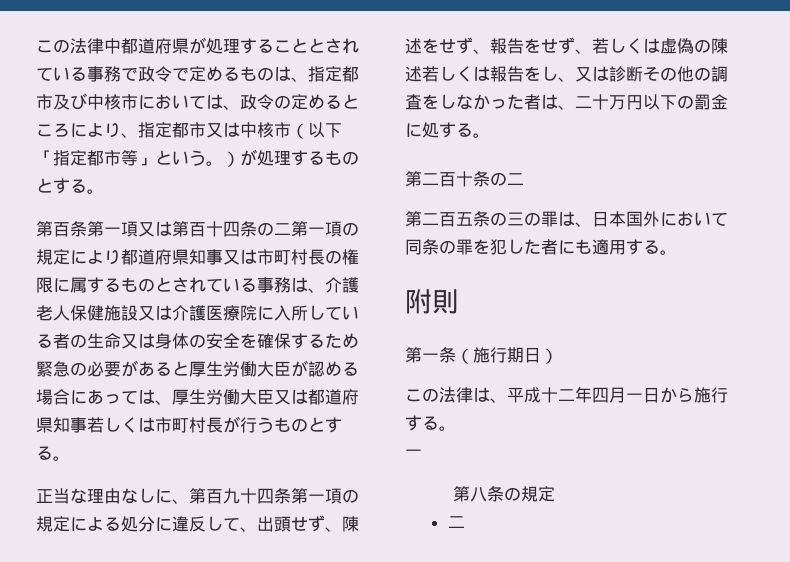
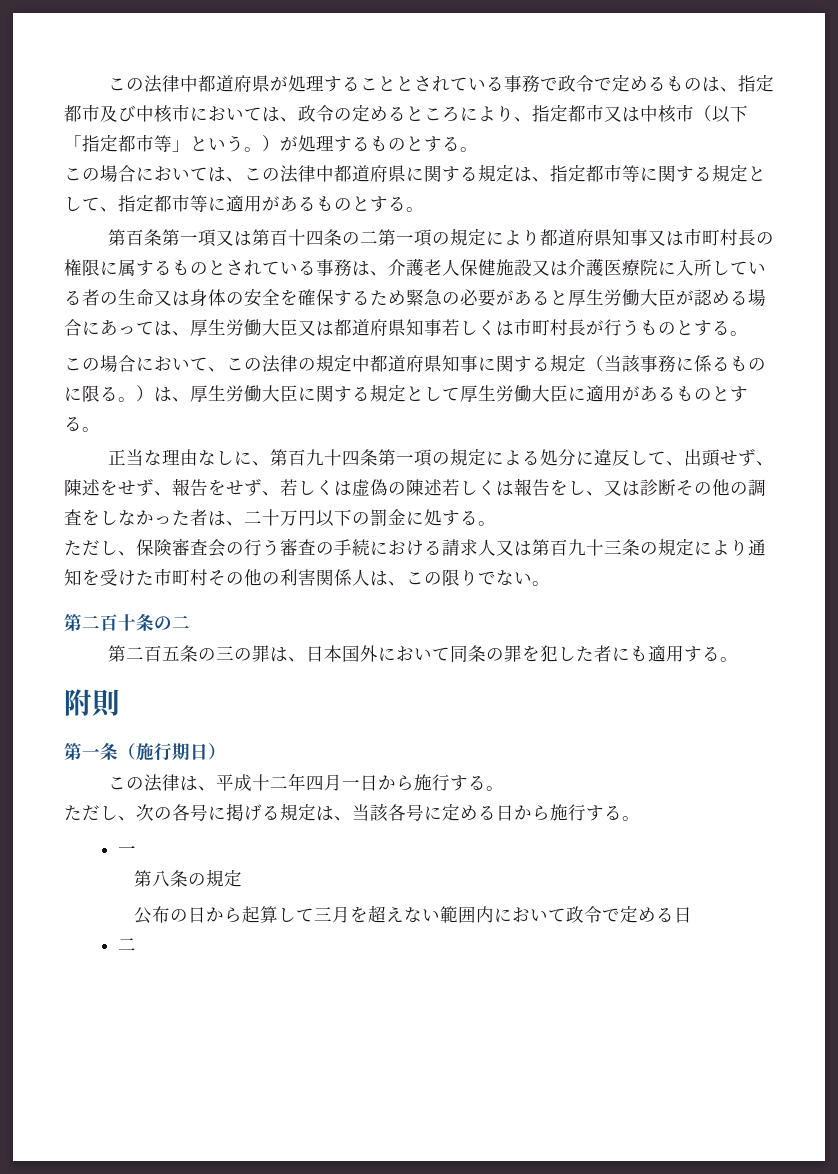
(104, 191) none -> [64,164,766,183] [64,194,424,212] // この場合においては、この法律中都道府県に関する規定は、指定都市等に関する規定として、指定都市等に適用があるものとする。
(70, 458) none -> [64,354,766,373] [64,384,748,402] [64,416,100,432] // この場合において、この法律の規定中都道府県知事に関する規定（当該事務に係るものに限る。）は、厚生労働大臣に関する規定として厚生労働大臣に適用があるものとする。
(490, 135) none -> [64,538,766,557] [64,568,550,586] // ただし、保険審査会の行う審査の手続における請求人又は第百九十三条の規定により通知を受けた市町村その他の利害関係人は、この限りでない。
[405,449,422,457] [452,486,555,502] 一 // 第八条の規定 -> [64,803,640,822] [118,845,137,855] [133,869,242,887] [133,905,692,924] ただし、次の各号に掲げる規定は、当該各号に定める日から施行する。 // 一 // 第八条の規定 // 公布の日から起算して三月を超えない範囲内において政令で定める日

